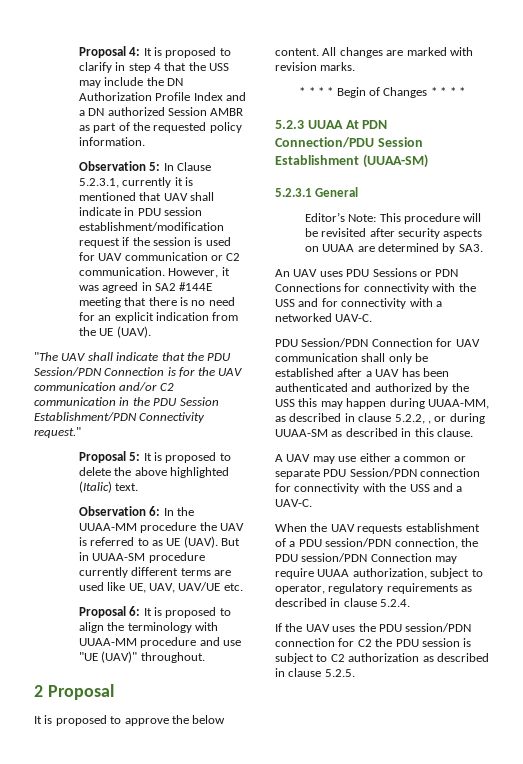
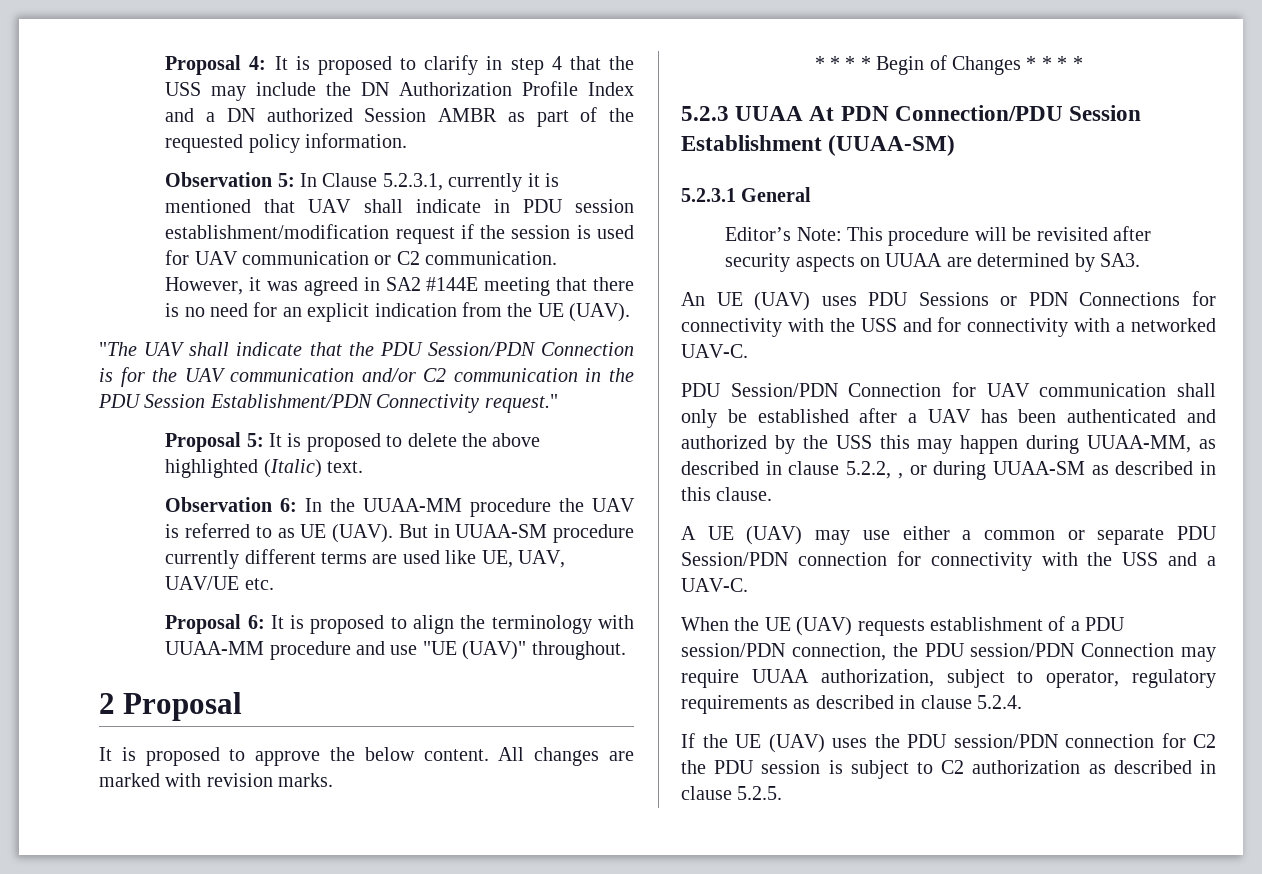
[293,269,318,277] UAV -> [716,292,811,311] UE (UAV)
[286,454,311,462] UAV -> [707,526,803,545] UE (UAV)
[330,524,355,532] UAV -> [764,617,853,636] UE (UAV)
[305,624,330,632] UAV -> [735,734,825,753] UE (UAV)

